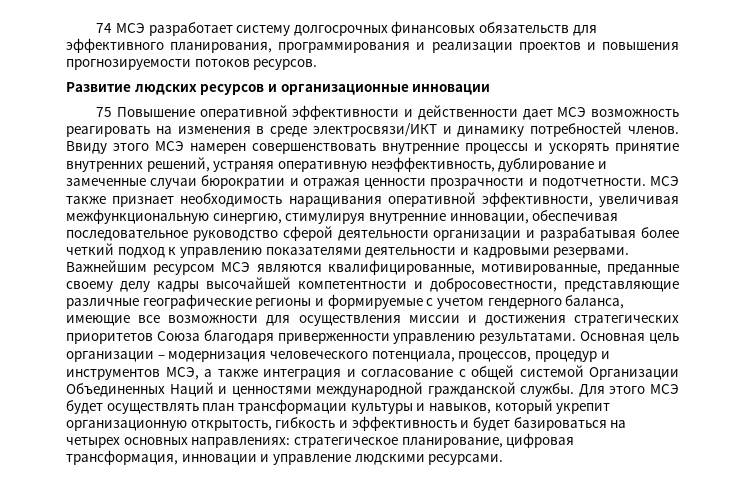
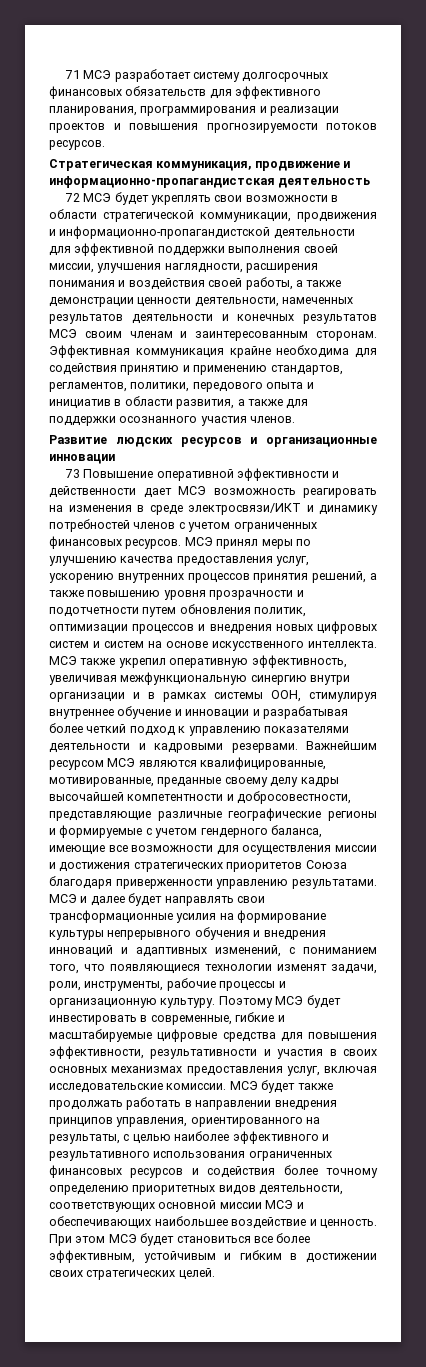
[96,23,113,33] 74 -> [64,70,80,79] 71
(318, 64) none -> [49,159,351,171] [49,176,371,188] [64,192,339,205] [49,209,377,222] [49,226,355,239] [49,243,338,256] [49,263,319,273] [49,277,342,290] [49,297,354,307] [49,314,377,324] [49,329,378,341] [49,345,377,358] [49,363,343,375] [49,382,314,392] [49,396,309,409] [49,416,296,426] // Стратегическая коммуникация, продвижение и информационно-пропагандистская деятельность // 72 МСЭ будет укреплять свои возможности в области стратегической коммуникации, продвижения и информационно-пропагандистской деятельности для эффективной поддержки выполнения своей миссии, улучшения наглядности, расширения понимания и воздействия своей работы, а также демонстрации ценности деятельности, намеченных результатов деятельности и конечных результатов МСЭ своим членам и заинтересованным сторонам. Эффективная коммуникация крайне необходима для содействия принятию и применению стандартов, регламентов, политики, передового опыта и инициатив в области развития, а также для поддержки осознанного участия членов.
[96,107,113,117] 75 -> [64,469,80,478] 73
[628,126,679,134] [66,141,679,154] [66,157,607,172] [66,175,679,189] [66,192,679,207] [66,209,619,224] [66,226,522,241] членов. Ввиду этого МСЭ намерен совершенствовать внутренние процессы и ускорять принятие внутренних решений, устраняя оперативную неэффективность, дублирование и замеченные случаи бюрократии и отражая ценности прозрачности и подотчетности. МСЭ также признает необходимость наращивания оперативной эффективности, увеличивая межфункциональную синергию, стимулируя внутренние инновации, обеспечивая последовательное руководство сферой деятельности организации -> [133,522,317,532] [49,536,311,549] [49,556,310,566] [49,571,378,583] [49,590,304,600] [49,604,307,617] [49,621,377,634] [49,641,377,651] [49,655,347,668] [49,672,351,685] [49,690,377,702] [49,706,250,719] членов с учетом ограниченных финансовых ресурсов. МСЭ принял меры по улучшению качества предоставления услуг, ускорению внутренних процессов принятия решений, а также повышению уровня прозрачности и подотчетности путем обновления политик, оптимизации процессов и внедрения новых цифровых систем и систем на основе искусственного интеллекта. МСЭ также укрепил оперативную эффективность, увеличивая межфункциональную синергию внутри организации и в рамках системы ООН, стимулируя внутреннее обучение и инновации
[580,331,679,344] [66,351,610,362] [66,365,679,380] [66,382,679,397] [66,399,611,414] [66,416,627,431] [66,433,575,448] [66,450,504,465] Основная цель организации – модернизация человеческого потенциала, процессов, процедур и инструментов МСЭ, а также интеграция и согласование с общей системой Организации Объединенных Наций и ценностями международной гражданской службы. Для этого МСЭ будет осуществлять план трансформации культуры и навыков, который укрепит организационную открытость, гибкость и эффективность и будет базироваться на четырех основных направлениях: стратегическое планирование, цифровая трансформация, инновации и управление людскими ресурсами. -> [49,893,265,906] [49,910,327,923] [49,927,326,940] [49,945,377,957] [49,964,377,974] [49,978,286,991] [49,995,341,1008] [49,1012,285,1025] [49,1029,377,1042] [49,1046,377,1059] [49,1066,377,1076] [49,1080,333,1093] [49,1097,337,1110] [49,1117,321,1127] [49,1131,329,1144] [49,1151,332,1161] [49,1165,378,1178] [49,1185,344,1195] [49,1200,304,1212] [49,1216,377,1229] [49,1233,311,1246] [49,1250,377,1263] [49,1268,215,1280] МСЭ и далее будет направлять свои трансформационные усилия на формирование культуры непрерывного обучения и внедрения инноваций и адаптивных изменений, с пониманием того, что появляющиеся технологии изменят задачи, роли, инструменты, рабочие процессы и организационную культуру. Поэтому МСЭ будет инвестировать в современные, гибкие и масштабируемые цифровые средства для повышения эффективности, результативности и участия в своих основных механизмах предоставления услуг, включая исследовательские комиссии. МСЭ будет также продолжать работать в направлении внедрения принципов управления, ориентированного на результаты, с целью наиболее эффективного и результативного использования ограниченных финансовых ресурсов и содействия более точному определению приоритетных видов деятельности, соответствующих основной миссии МСЭ и обеспечивающих наибольшее воздействие и ценность. При этом МСЭ будет становиться все более эффективным, устойчивым и гибким в достижении своих стратегических целей.

